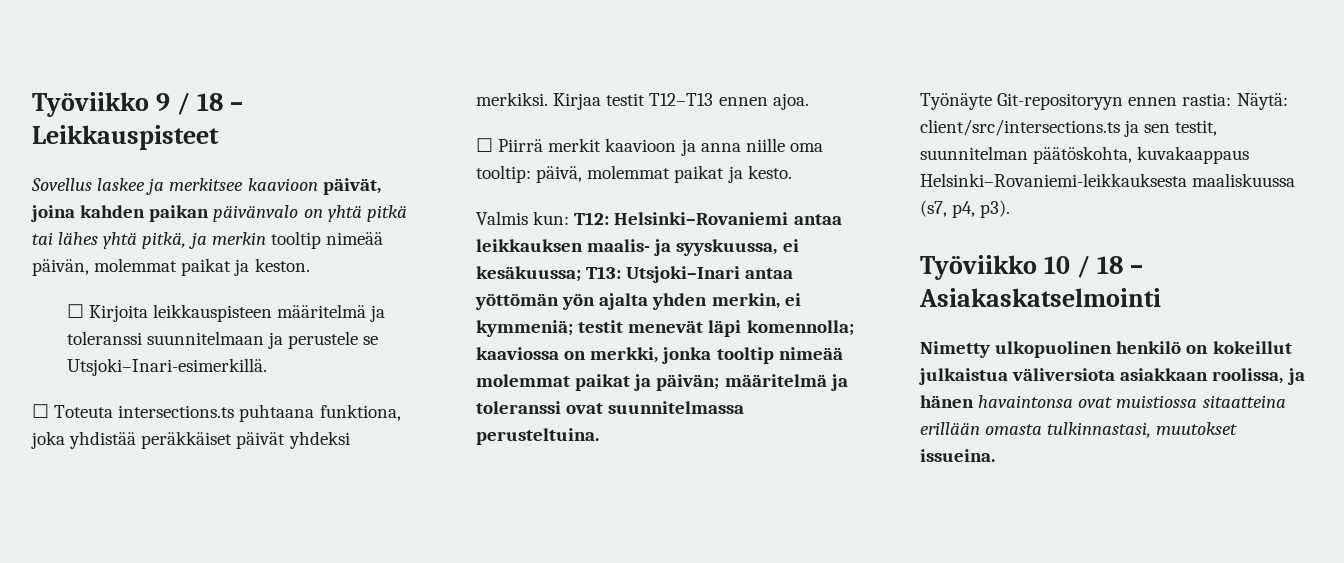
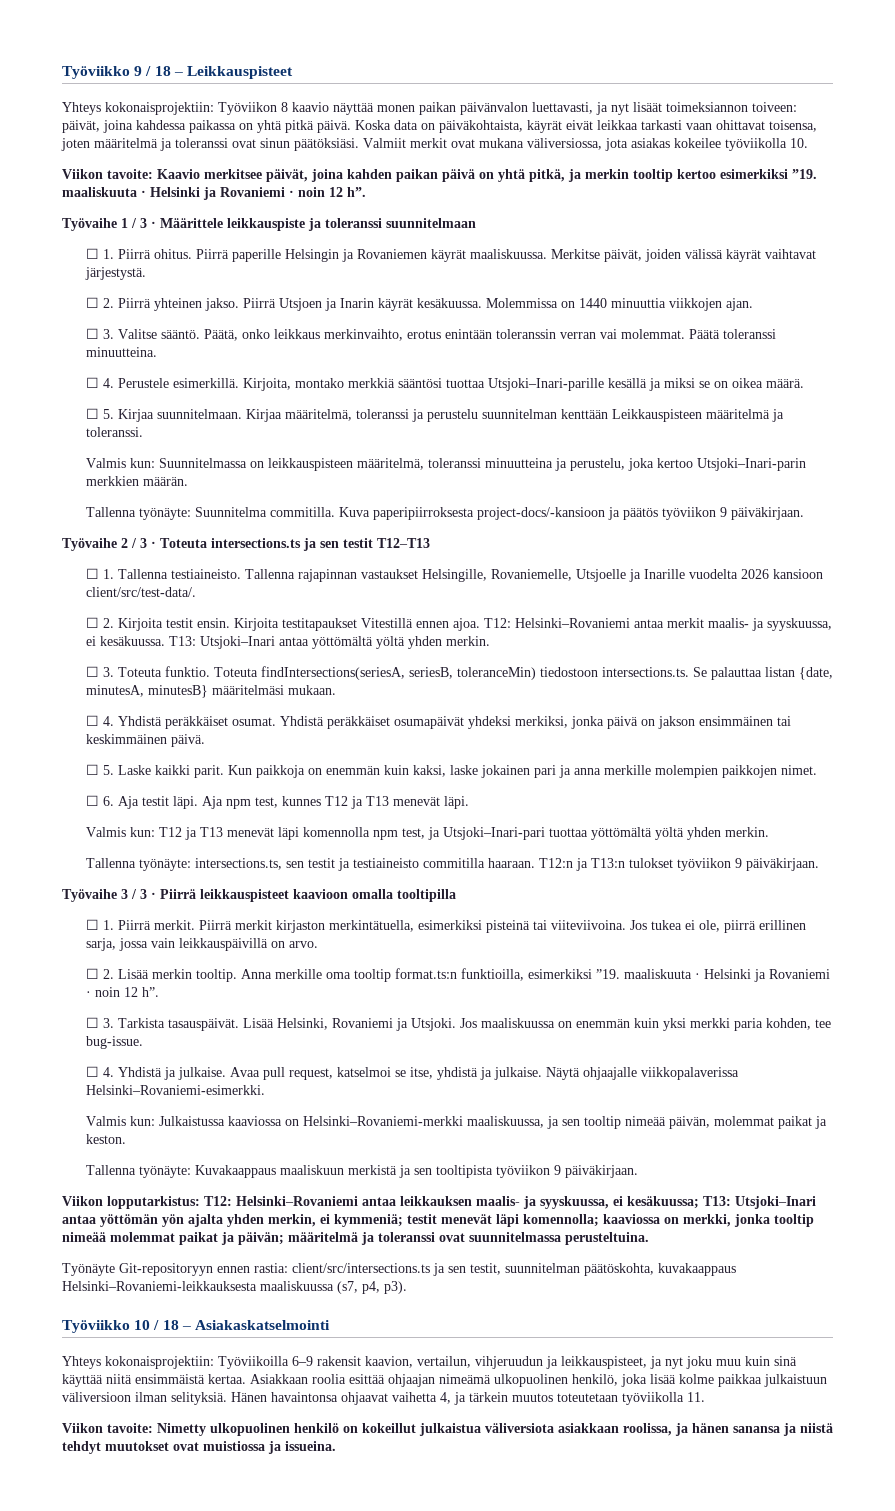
[31,178,318,195] Sovellus laskee ja merkitsee kaavioon -> [62,102,797,115] [62,120,817,133] [61,138,808,151] [62,169,262,179] Yhteys kokonaisprojektiin: Työviikon 8 kaavio näyttää monen paikan päivänvalon luettavasti, ja nyt lisäät toimeksiannon toiveen: päivät, joina kahdessa paikassa on yhtä pitkä päivä. Koska data on päiväkohtaista, käyrät eivät leikkaa tarkasti vaan ohittavat toisensa, joten määritelmä ja toleranssi ovat sinun päätöksiäsi. Valmiit merkit ovat mukana väliversiossa, jota asiakas kokeilee työviikolla 10. // Viikon tavoite: Kaavio merkitsee
[213,205,407,222] [32,232,266,249] päivänvalo on yhtä pitkä tai lähes yhtä pitkä, ja merkin -> [442,169,817,182] [62,187,366,200] [62,218,476,231] [85,248,816,262] [84,267,146,280] [85,297,753,311] [85,328,776,341] [85,347,157,357] [85,377,804,391] [85,408,784,422] [85,427,143,437] [85,458,806,471] [85,476,188,486] [85,507,804,520] [62,538,430,551] [85,568,823,582] [85,587,196,597] [85,617,832,631] [85,636,490,649] [85,666,833,680] [85,685,336,698] [85,715,791,729] [85,734,205,747] [85,764,817,778] [85,795,469,809] [85,827,769,840] [85,858,819,871] [62,889,456,902] [85,919,806,933] [85,938,318,951] [85,968,830,982] [85,987,159,997] [85,1017,831,1031] [85,1036,143,1049] [85,1066,739,1080] [85,1085,265,1095] [85,1116,580,1129] päivä on yhtä pitkä, ja merkin tooltip kertoo esimerkiksi ”19. maaliskuuta · Helsinki ja Rovaniemi · noin 12 h”. // Työvaihe 1 / 3 · Määrittele leikkauspiste ja toleranssi suunnitelmaan // ☐ 1. Piirrä ohitus. Piirrä paperille Helsingin ja Rovaniemen käyrät maaliskuussa. Merkitse päivät, joiden välissä käyrät vaihtavat järjestystä. // ☐ 2. Piirrä yhteinen jakso. Piirrä Utsjoen ja Inarin käyrät kesäkuussa. Molemmissa on 1440 minuuttia viikkojen ajan. // ☐ 3. Valitse sääntö. Päätä, onko leikkaus merkinvaihto, erotus enintään toleranssin verran vai molemmat. Päätä toleranssi minuutteina. // ☐ 4. Perustele esimerkillä. Kirjoita, montako merkkiä sääntösi tuottaa Utsjoki–Inari-parille kesällä ja miksi se on oikea määrä. // ☐ 5. Kirjaa suunnitelmaan. Kirjaa määritelmä, toleranssi ja perustelu suunnitelman kenttään Leikkauspisteen määritelmä ja toleranssi. // Valmis kun: Suunnitelmassa on leikkauspisteen määritelmä, toleranssi minuutteina ja perustelu, joka kertoo Utsjoki–Inari-parin merkkien määrän. // Tallenna työnäyte: Suunnitelma commitilla. Kuva paperipiirroksesta project-docs/-kansioon ja päätös työviikon 9 päiväkirjaan. // Työvaihe 2 / 3 · Toteuta intersections.ts ja sen testit T12–T13 // ☐ 1. Tallenna testiaineisto. Tallenna rajapinnan vastaukset Helsingille, Rovaniemelle, Utsjoelle ja Inarille vuodelta 2026 kansioon client/src/test-data/. // ☐ 2. Kirjoita testit ensin. Kirjoita testitapaukset Vitestillä ennen ajoa. T12: Helsinki–Rovaniemi antaa merkit maalis- ja syyskuussa, ei kesäkuussa. T13: Utsjoki–Inari antaa yöttömältä yöltä yhden merkin. // ☐ 3. Toteuta funktio. Toteuta findIntersections(seriesA, seriesB, toleranceMin) tiedostoon intersections.ts. Se palauttaa listan {date, minutesA, minutesB} määritelmäsi mukaan. // ☐ 4. Yhdistä peräkkäiset osumat. Yhdistä peräkkäiset osumapäivät yhdeksi merkiksi, jonka päivä on jakson ensimmäinen tai keskimmäinen päivä. // ☐ 5. Laske kaikki parit. Kun paikkoja on enemmän kuin kaksi, laske jokainen pari ja anna merkille molempien paikkojen nimet. // ☐ 6. Aja testit läpi. Aja npm test, kunnes T12 ja T13 menevät läpi. // Valmis kun: T12 ja T13 menevät läpi komennolla npm test, ja Utsjoki–Inari-pari tuottaa yöttömältä yöltä yhden merkin. // Tallenna työnäyte: intersections.ts, sen testit ja testiaineisto commitilla haaraan. T12:n ja T13:n tulokset työviikon 9 päiväkirjaan. // Työvaihe 3 / 3 · Piirrä leikkauspisteet kaavioon omalla tooltipilla // ☐ 1. Piirrä merkit. Piirrä merkit kirjaston merkintätuella, esimerkiksi pisteinä tai viiteviivoina. Jos tukea ei ole, piirrä erillinen sarja, jossa vain leikkauspäivillä on arvo. // ☐ 2. Lisää merkin tooltip. Anna merkille oma tooltip format.ts:n funktioilla, esimerkiksi ”19. maaliskuuta · Helsinki ja Rovaniemi · noin 12 h”. // ☐ 3. Tarkista tasauspäivät. Lisää Helsinki, Rovaniemi ja Utsjoki. Jos maaliskuussa on enemmän kuin yksi merkki paria kohden, tee bug-issue. // ☐ 4. Yhdistä ja julkaise. Avaa pull request, katselmoi se itse, yhdistä ja julkaise. Näytä ohjaajalle viikkopalaverissa Helsinki–Rovaniemi-esimerkki. // Valmis kun: Julkaistussa kaaviossa on Helsinki–Rovaniemi-merkki maaliskuussa, ja sen
[66,304,386,322] [66,331,379,349] [66,358,267,376] [32,404,401,422] [31,431,350,449] [476,92,809,110] [476,138,823,156] [476,165,792,183] [476,211,570,225] ☐ Kirjoita leikkauspisteen määritelmä ja toleranssi suunnitelmaan ja perustele se Utsjoki–Inari-esimerkillä. // ☐ Toteuta intersections.ts puhtaana funktiona, joka yhdistää peräkkäiset päivät yhdeksi merkiksi. Kirjaa testit T12–T13 ennen ajoa. // ☐ Piirrä merkit kaavioon ja anna niille oma tooltip: päivä, molemmat paikat ja kesto. // Valmis kun: -> [85,1165,638,1178] [62,1196,200,1209] Tallenna työnäyte: Kuvakaappaus maaliskuun merkistä ja sen tooltipista työviikon 9 päiväkirjaan. // Viikon lopputarkistus:
[1236,93,1288,110] Näytä: -> (288, 1268) none
(1161, 297) none -> [62,1356,797,1369] [62,1374,827,1387] [62,1392,705,1405] [62,1423,153,1433] Yhteys kokonaisprojektiin: Työviikoilla 6–9 rakensit kaavion, vertailun, vihjeruudun ja leikkauspisteet, ja nyt joku muu kuin sinä käyttää niitä ensimmäistä kertaa. Asiakkaan roolia esittää ohjaajan nimeämä ulkopuolinen henkilö, joka lisää kolme paikkaa julkaistuun väliversioon ilman selityksiä. Hänen havaintonsa ohjaavat vaihetta 4, ja tärkein muutos toteutetaan työviikolla 11. // Viikon tavoite:
[978,395,1286,408] [920,422,1238,438] havaintonsa ovat muistiossa sitaatteina erillään omasta tulkinnastasi, muutokset -> [733,1423,833,1436] [62,1441,281,1454] sanansa ja niistä tehdyt muutokset ovat muistiossa ja

